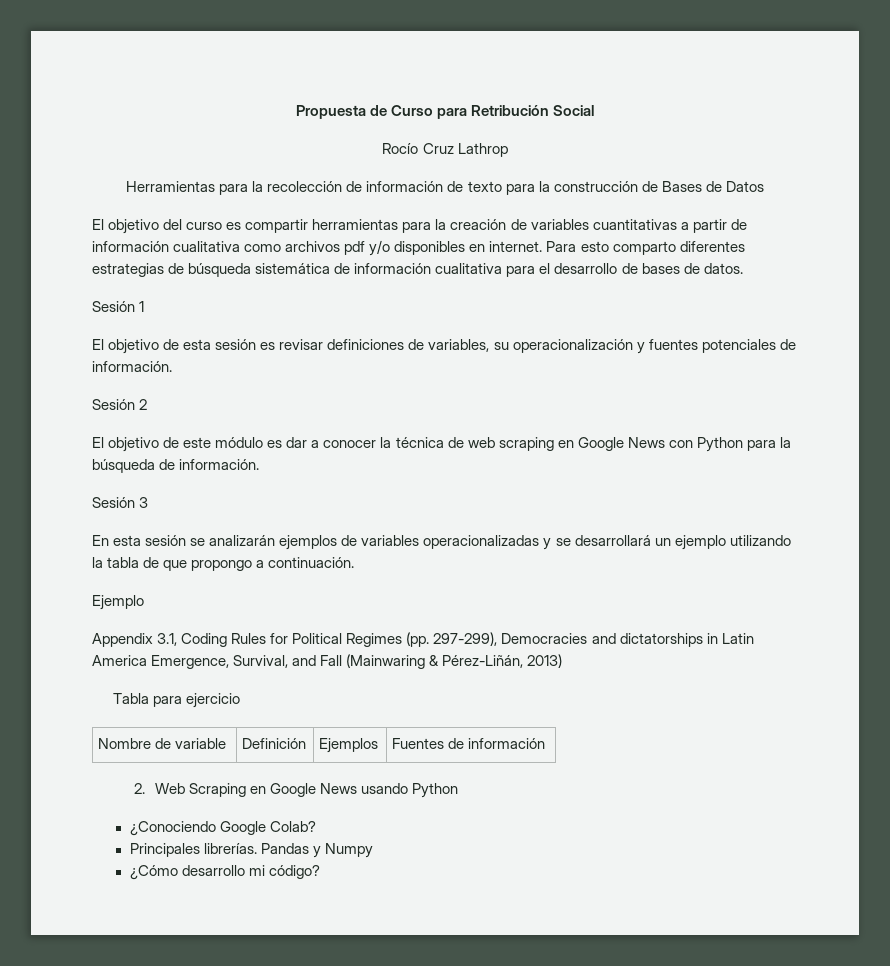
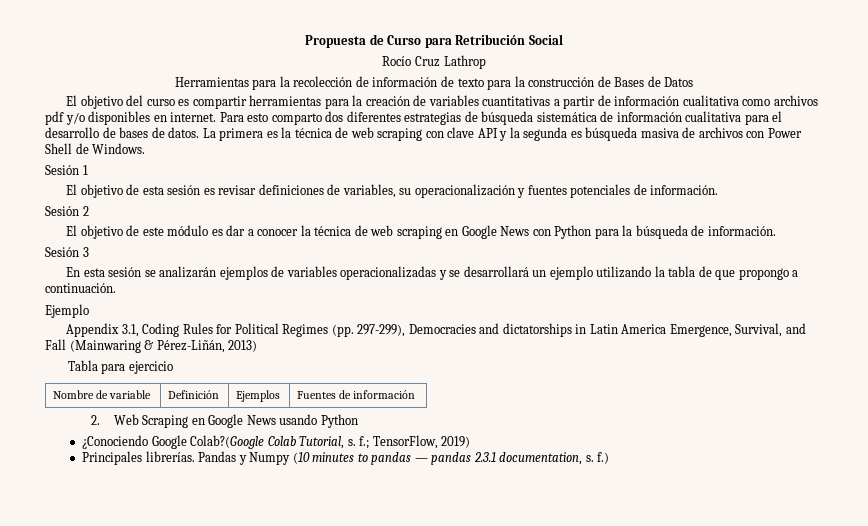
(676, 248) none -> [325,111,344,122] dos
(743, 268) none -> [202,127,802,141] [45,143,146,154] La primera es la técnica de web scraping con clave API y la segunda es búsqueda masiva de archivos con Power Shell de Windows.
[269,821,316,832] Colab? -> [190,435,471,449] Colab?(Google Colab Tutorial, s. f.; TensorFlow, 2019)
[129,865,320,880] // ¿Cómo desarrollo mi código? -> [292,452,610,465] (10 minutes to pandas — pandas 2.3.1 documentation, s. f.)

